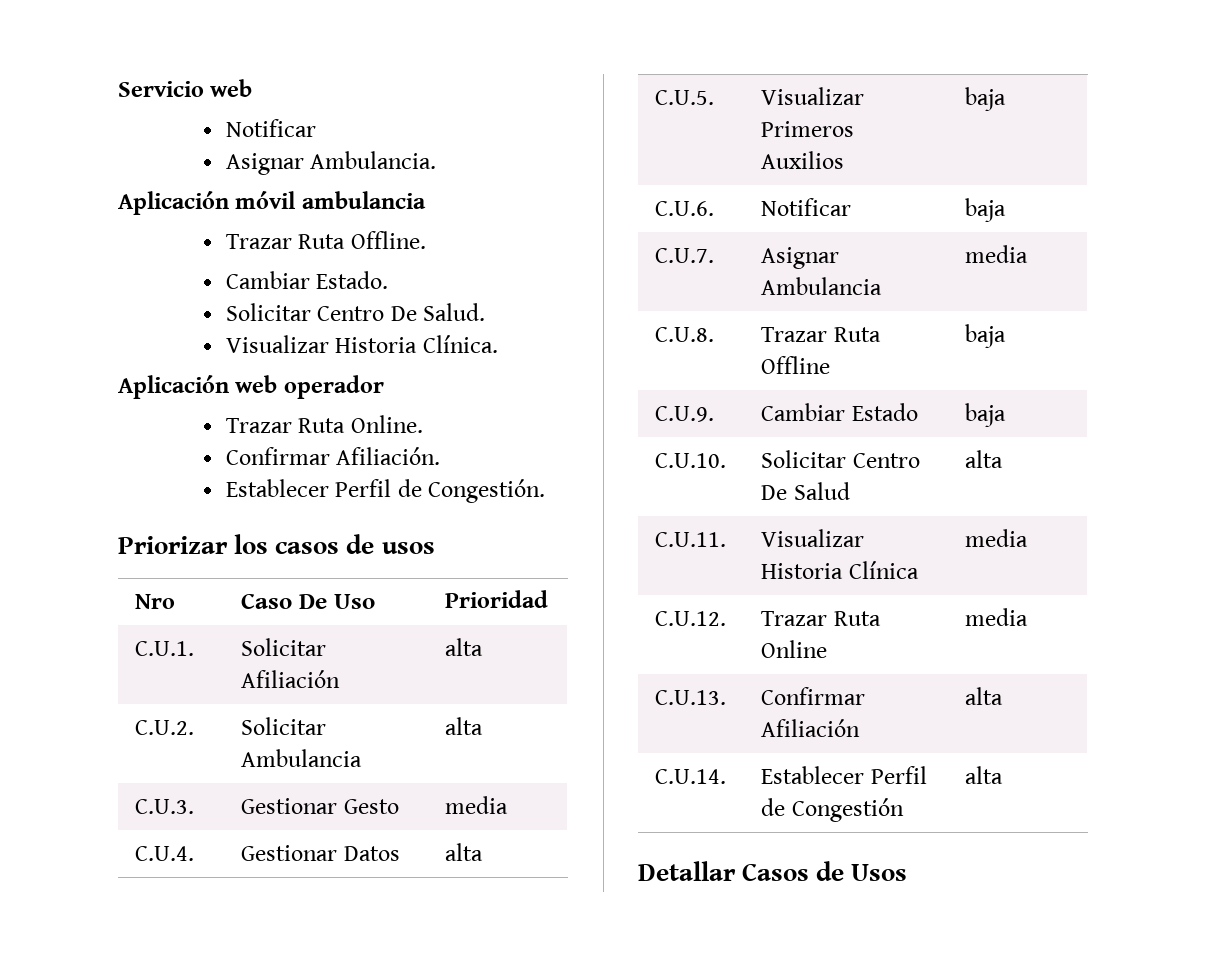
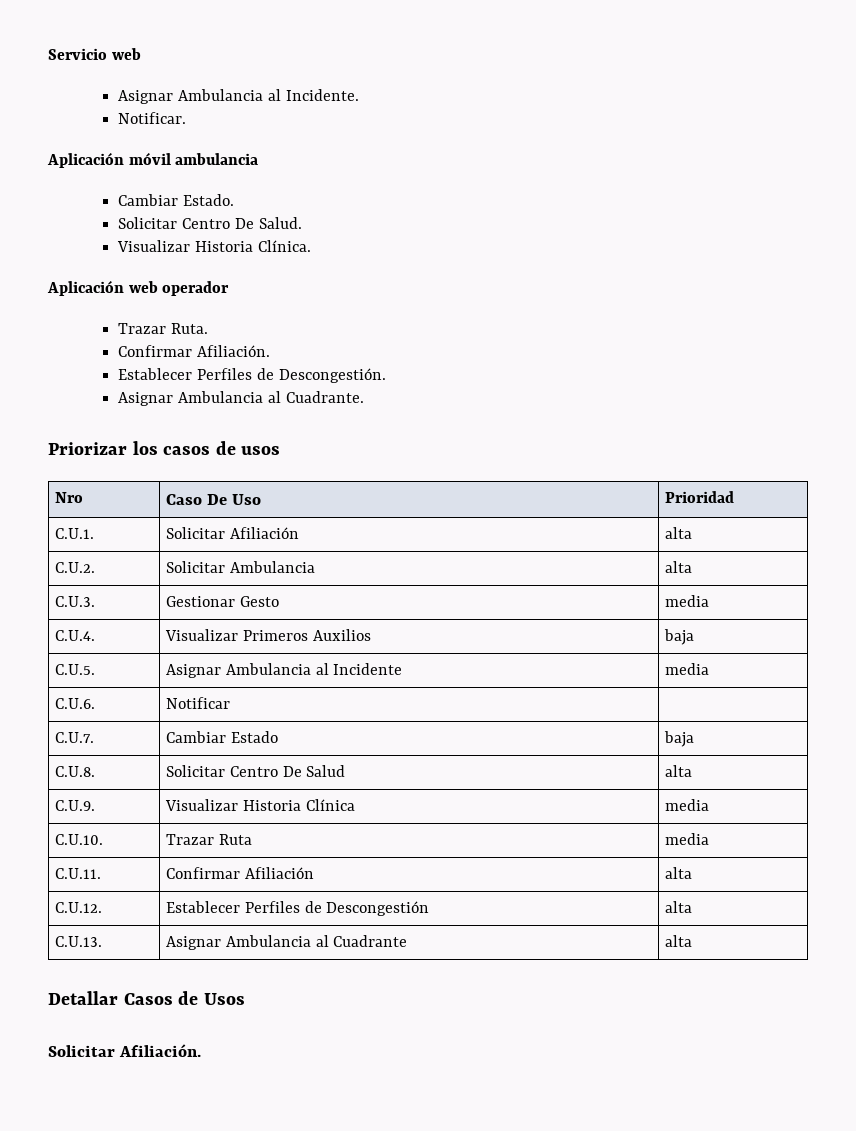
[225,119,316,137] [225,151,437,175] Notificar // Asignar Ambulancia. -> [118,89,359,104] [118,112,187,124] Asignar Ambulancia al Incidente. // Notificar.
[225,231,426,249] // Trazar Ruta Offline. -> (259, 159) none
[298,415,423,433] Ruta Online. -> [171,323,209,334] Ruta.
[335,479,546,503] Perfil de Congestión. -> [197,368,386,383] [118,391,364,406] Perfiles de Descongestión. // Asignar Ambulancia al Cuadrante.
[241,845,400,861] [445,843,484,861] [655,90,715,105] | Gestionar Datos | alta // C.U.5. -> (96, 635) none
(1007, 99) none -> [55,664,96,675] [166,663,403,678] [665,663,710,675] // C.U.5. | Asignar Ambulancia al Incidente | media
[965,198,1007,222] baja -> (231, 703) none
[761,247,840,269] [761,277,883,295] [965,245,1029,263] [655,327,715,342] [761,327,881,342] [761,356,831,374] [965,324,1007,348] [655,406,715,422] | Asignar Ambulancia | media // C.U.8. | Trazar Ruta Offline | baja // C.U.9. -> (95, 737) none
[655,453,727,468] C.U.10. -> [55,766,96,777] C.U.8.
[655,532,727,547] C.U.11. -> [55,800,96,811] C.U.9.
[655,611,727,626] [761,611,881,626] [761,640,828,658] [965,608,1029,626] [655,690,727,705] C.U.12. | Trazar Ruta Online | media // C.U.13. -> [55,834,104,845] [166,834,252,845] [665,833,710,845] [55,868,102,879] C.U.10. | Trazar Ruta | media // C.U.11.
[655,769,727,784] [761,766,927,784] [761,798,904,822] C.U.14. | Establecer Perfil de Congestión -> [55,902,103,913] [166,901,430,916] [665,901,693,913] [55,936,103,947] [166,935,408,950] C.U.12. | Establecer Perfiles de Descongestión | alta // C.U.13. | Asignar Ambulancia al Cuadrante
(908, 872) none -> [48,1044,202,1057] // Solicitar Afiliación.

